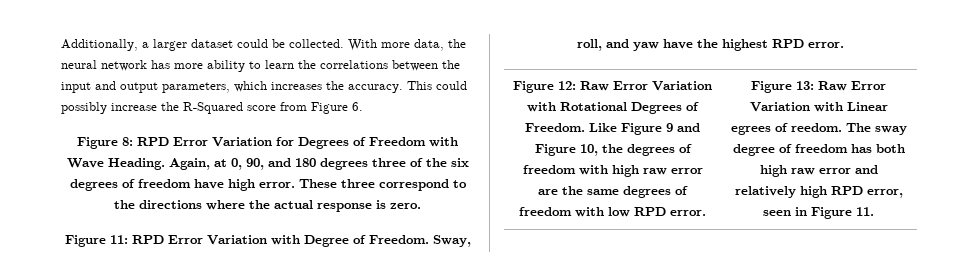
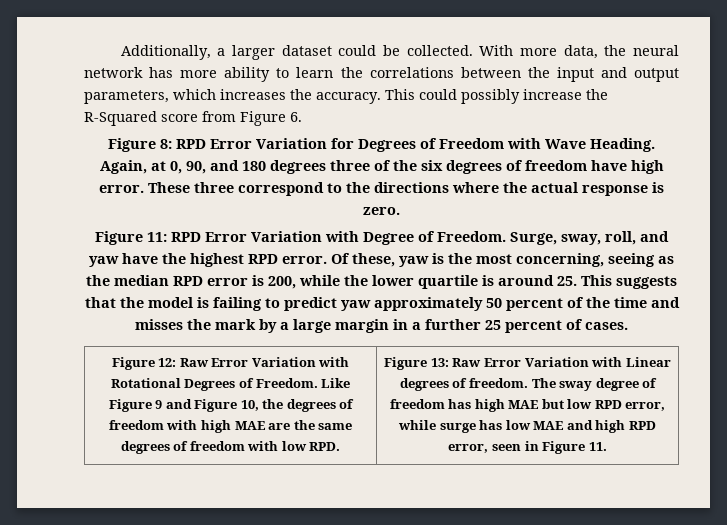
[432,235,471,247] Sway, -> [510,232,601,245] Surge, sway,
(844, 45) none -> [331,253,674,267] [86,275,677,289] [84,297,680,311] [135,319,628,333] Of these, yaw is the most concerning, seeing as the median RPD error is 200, while the lower quartile is around 25. This suggests that the model is failing to predict yaw approximately 50 percent of the time and misses the mark by a large margin in a further 25 percent of cases.
[642,168,703,175] raw error -> [234,421,266,430] MAE
[634,207,706,216] RPD error. -> [309,442,341,451] RPD.
[730,123,842,135] egrees of reedom. -> [399,378,528,391] degrees of freedom.
[875,144,905,153] [759,165,878,177] [734,186,796,198] both high raw error and relatively -> [474,399,666,412] [398,420,593,433] high MAE but low RPD error, while surge has low MAE and

